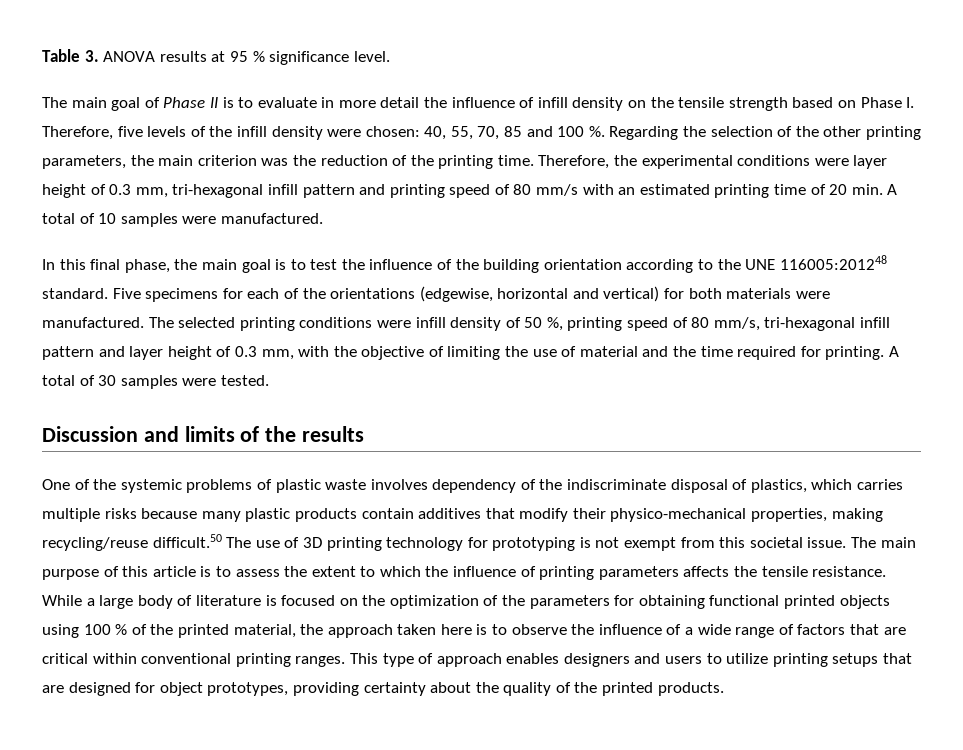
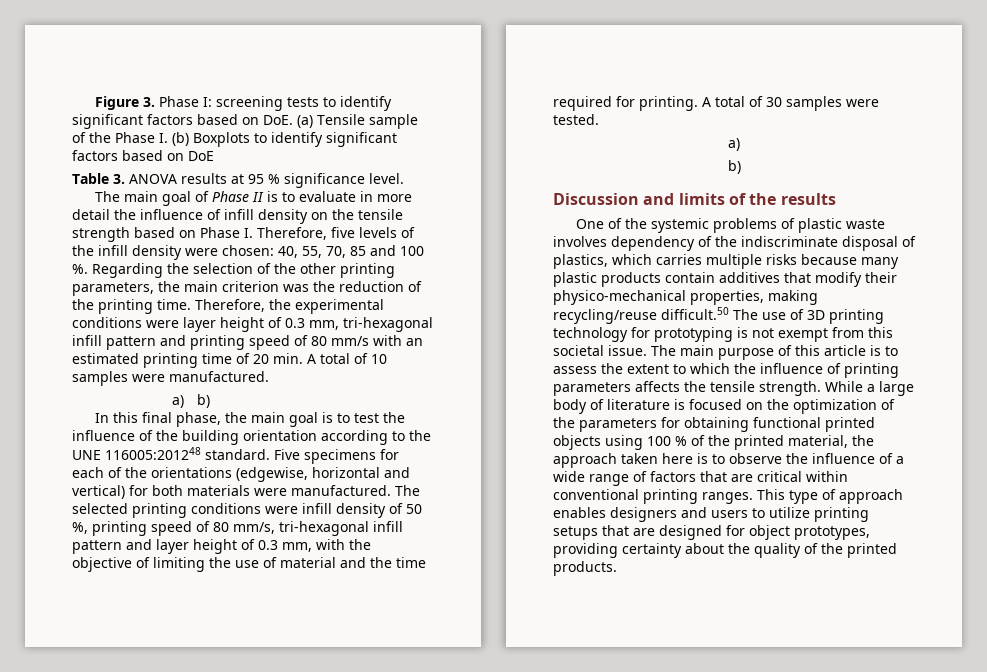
(42, 55) none -> [94,96,392,111] [72,114,418,129] [72,132,397,147] [72,150,214,161] Figure 3. Phase I: screening tests to identify significant factors based on DoE. (a) Tensile sample of the Phase I. (b) Boxplots to identify significant factors based on DoE //
(323, 218) none -> [171,394,210,408] // a) b)
(269, 380) none -> [728,138,740,151] [727,160,741,174] // a) // b)
[812,566,887,577] resistance. -> [759,381,821,396] strength.

